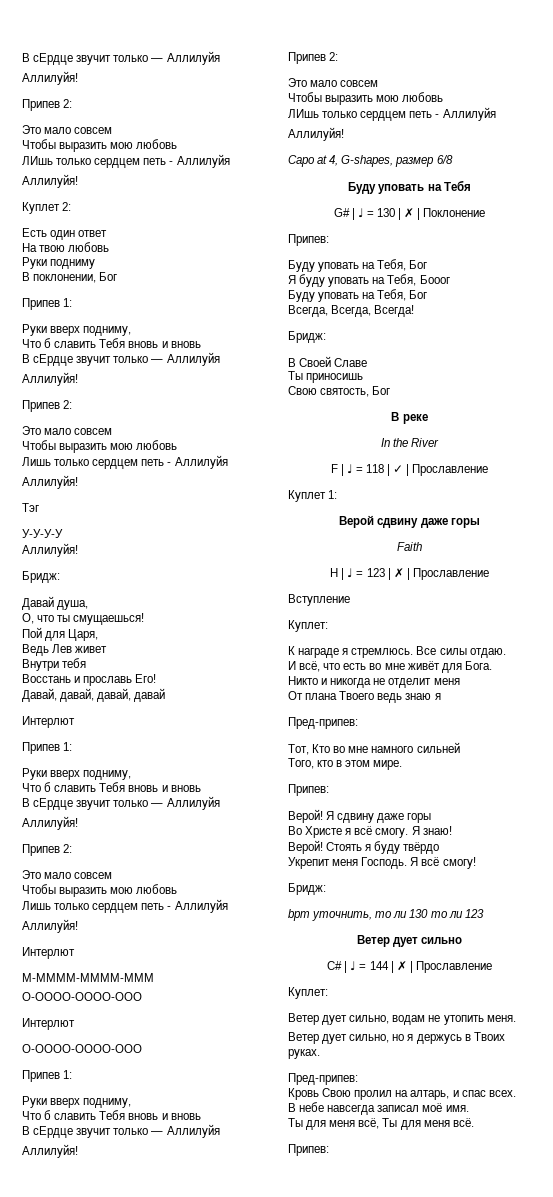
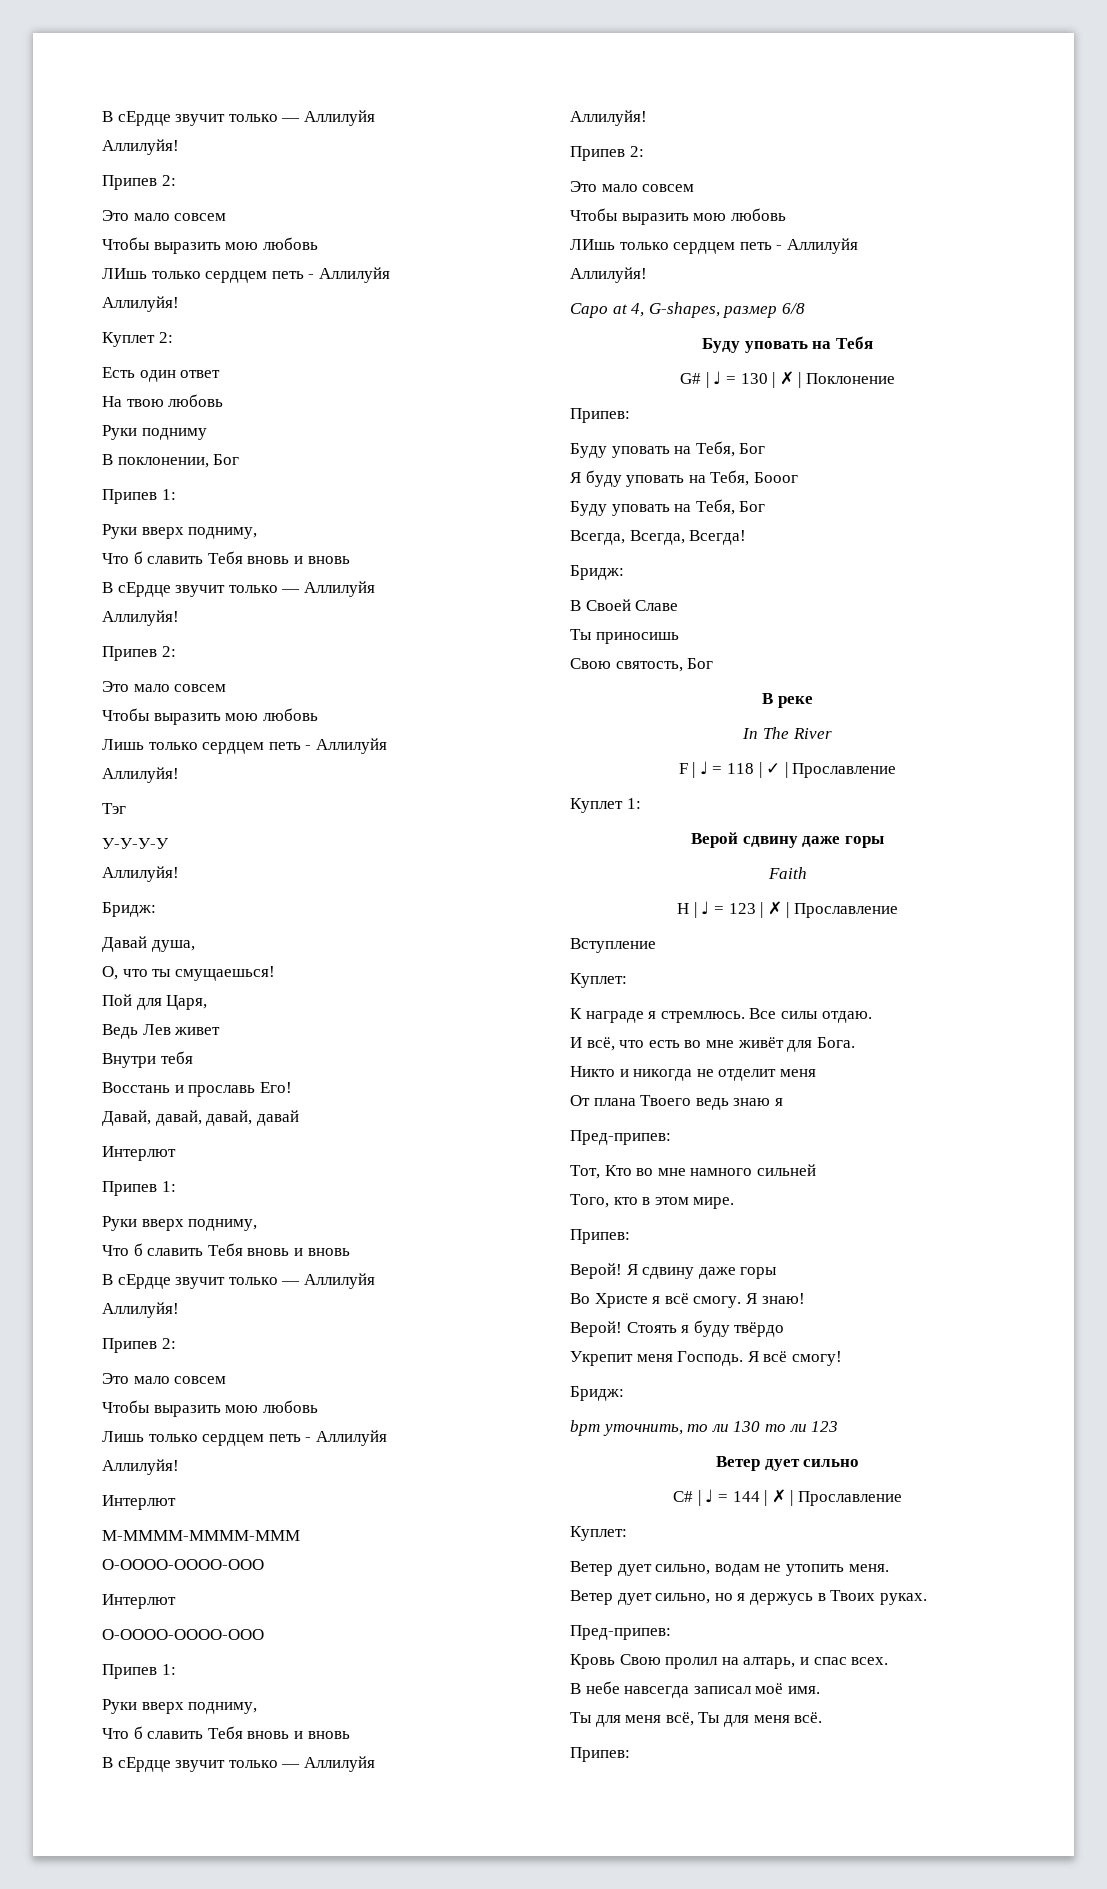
[393,438,408,447] the -> [763,727,789,739] The

